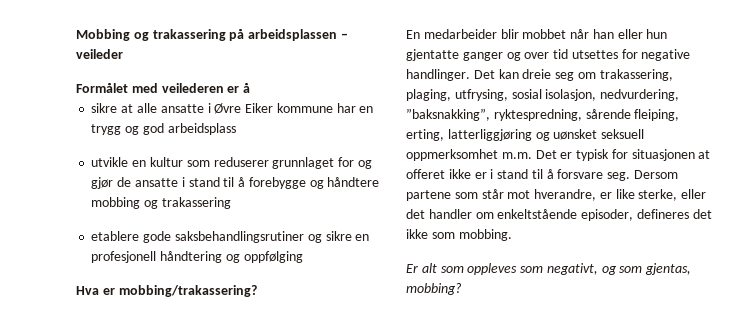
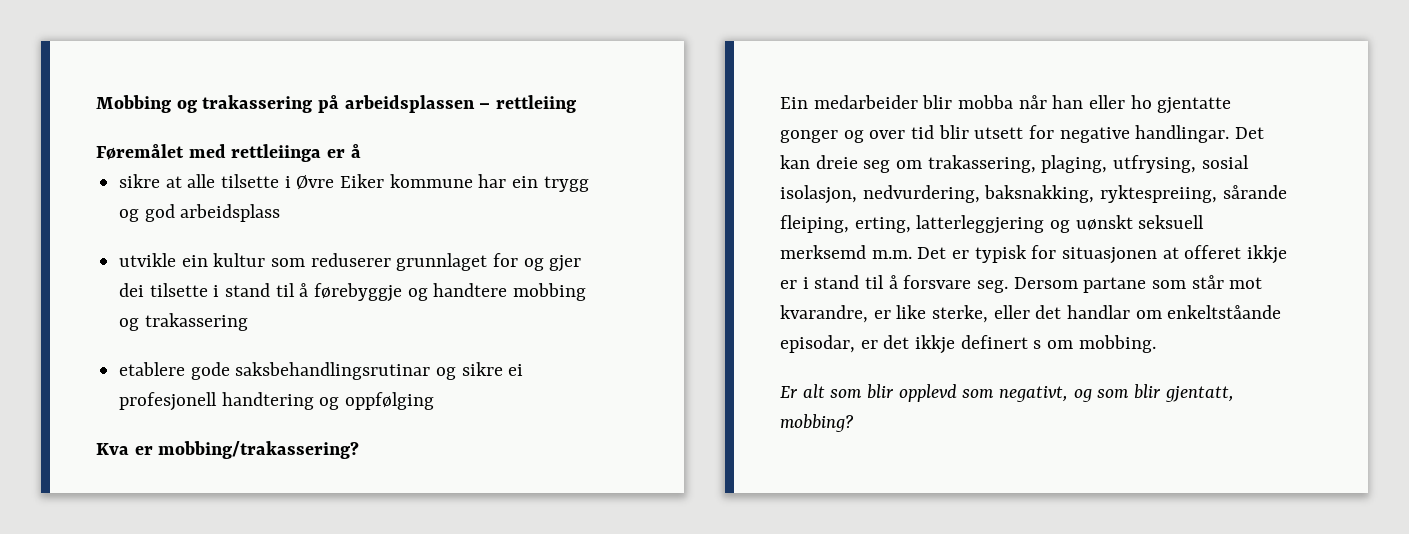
[76,49,123,59] [76,83,224,93] veileder // Formålet med veilederen -> [496,95,577,113] [96,144,322,162] rettleiing // Føremålet med rettleiinga
[160,104,204,113] ansatte -> [221,174,280,188] tilsette
[359,106,374,113] en -> [512,176,539,188] ein
[132,160,147,167] en -> [181,255,208,267] ein
[91,177,380,189] gjør de ansatte i stand til å forebygge og håndtere -> [549,255,582,272] [119,283,508,302] gjer dei tilsette i stand til å førebyggje og handtere
[174,231,304,243] saksbehandlingsrutiner -> [235,362,431,380] saksbehandlingsrutinar
[355,234,370,241] [91,251,223,263] en profesjonell håndtering -> [508,364,524,376] [119,392,314,411] ei profesjonell handtering
[76,286,99,295] Hva -> [96,443,129,455] Kva
[406,30,420,39] En -> [780,97,808,109] Ein
[522,29,567,39] mobbet -> [958,95,1014,109] mobba
[646,29,668,39] [406,49,503,61] hun gjentatte ganger -> [1130,95,1232,114] [780,130,838,143] ho gjentatte gonger
[571,50,618,59] utsettes -> [938,125,1024,139] blir utsett
[406,69,470,81] handlinger. -> [1135,125,1230,143] handlingar.
[406,108,680,121] [406,129,645,141] [406,149,498,161] ”baksnakking”, ryktespredning, sårende fleiping, erting, latterliggjøring og uønsket seksuell oppmerksomhet -> [984,185,1287,203] [780,215,1205,234] [780,245,866,259] baksnakking, ryktespreiing, sårande fleiping, erting, latterleggjering og uønskt seksuell merksemd
[448,169,471,179] ikke -> [1247,245,1288,264] ikkje
[406,190,451,201] partene -> [1083,277,1147,293] partane
[534,189,597,201] hverandre, -> [780,305,868,323] kvarandre,
[428,209,712,221] [406,229,455,239] handler om enkeltstående episoder, defineres det ikke som -> [1067,305,1282,319] [780,335,1074,354] handlar om enkeltståande episodar, er det ikkje definert s om
[467,263,518,275] oppleves -> [867,384,957,402] blir opplevd
[645,263,692,275] gjentas, -> [1134,384,1234,402] blir gjentatt,

